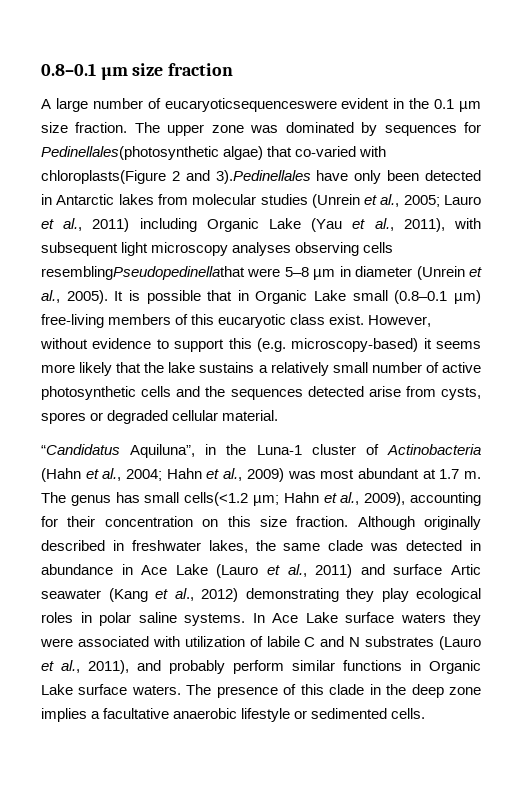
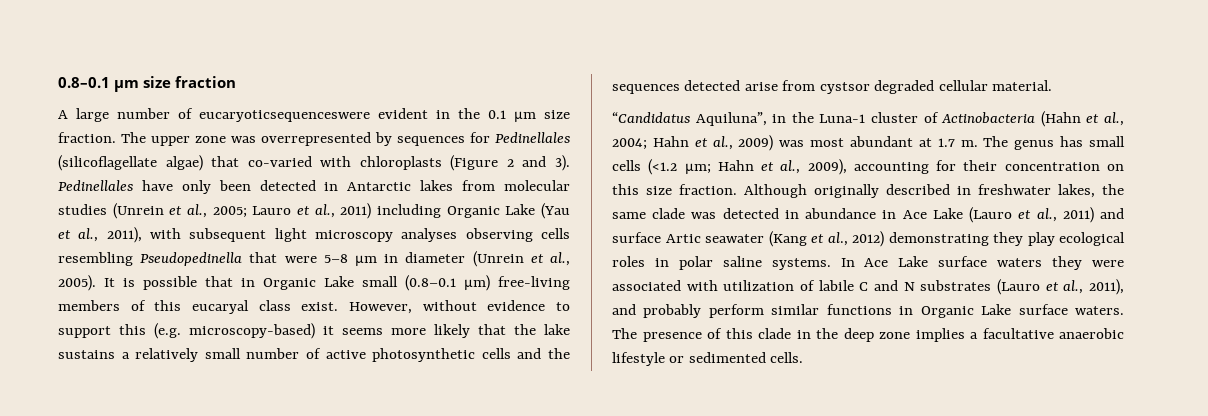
[285,122,354,133] dominated -> [261,132,371,146] overrepresented
[41,146,219,160] Pedinellales(photosynthetic -> [495,132,570,143] [58,155,157,171] Pedinellales (silicoflagellate
[41,170,311,184] chloroplasts(Figure 2 and 3).Pedinellales -> [359,155,570,171] [58,180,133,191] chloroplasts (Figure 2 and 3). Pedinellales
[41,266,245,280] resemblingPseudopedinellathat -> [58,252,278,266] resembling Pseudopedinella that
[218,314,287,328] eucaryotic -> [192,300,249,314] eucaryal
[441,387,481,400] [41,412,104,424] cysts, spores or -> [819,82,870,94] cystsor
[184,492,249,506] cells(<1.2 -> [612,159,678,175] cells (<1.2

